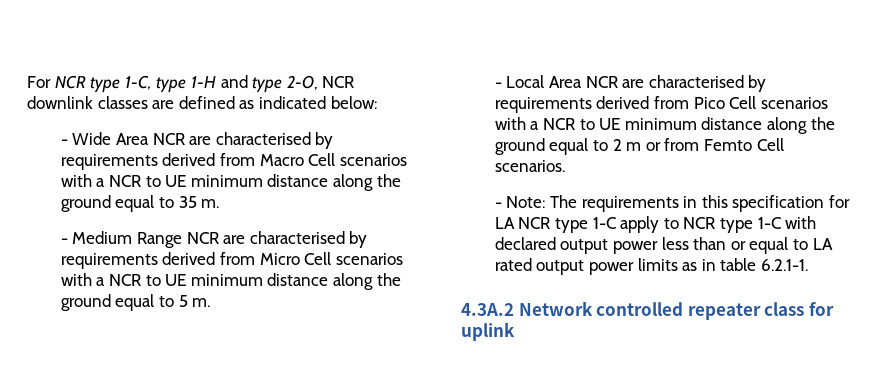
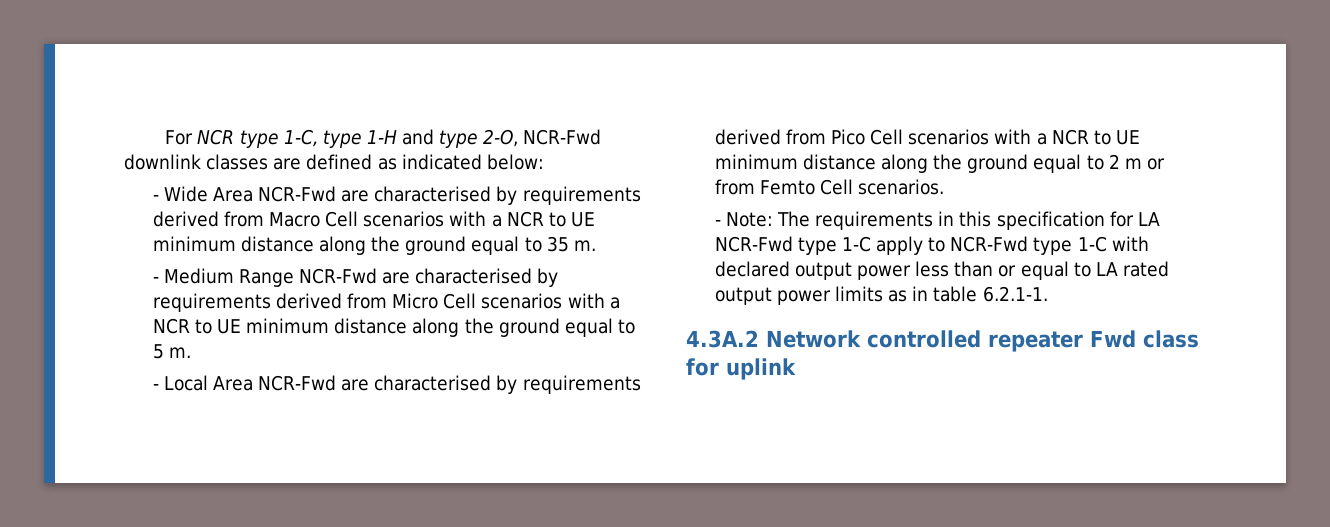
[322,76,355,88] NCR -> [523,129,602,145] NCR-Fwd
[152,133,185,145] NCR -> [258,186,337,202] NCR-Fwd
[186,232,219,244] NCR -> [299,268,378,284] NCR-Fwd
[585,76,618,88] NCR -> [258,375,337,391] NCR-Fwd
[518,217,551,229] NCR -> [714,236,793,252] NCR-Fwd
[683,217,716,229] NCR -> [950,236,1029,252] NCR-Fwd
(761, 311) none -> [1090,330,1136,348] Fwd

